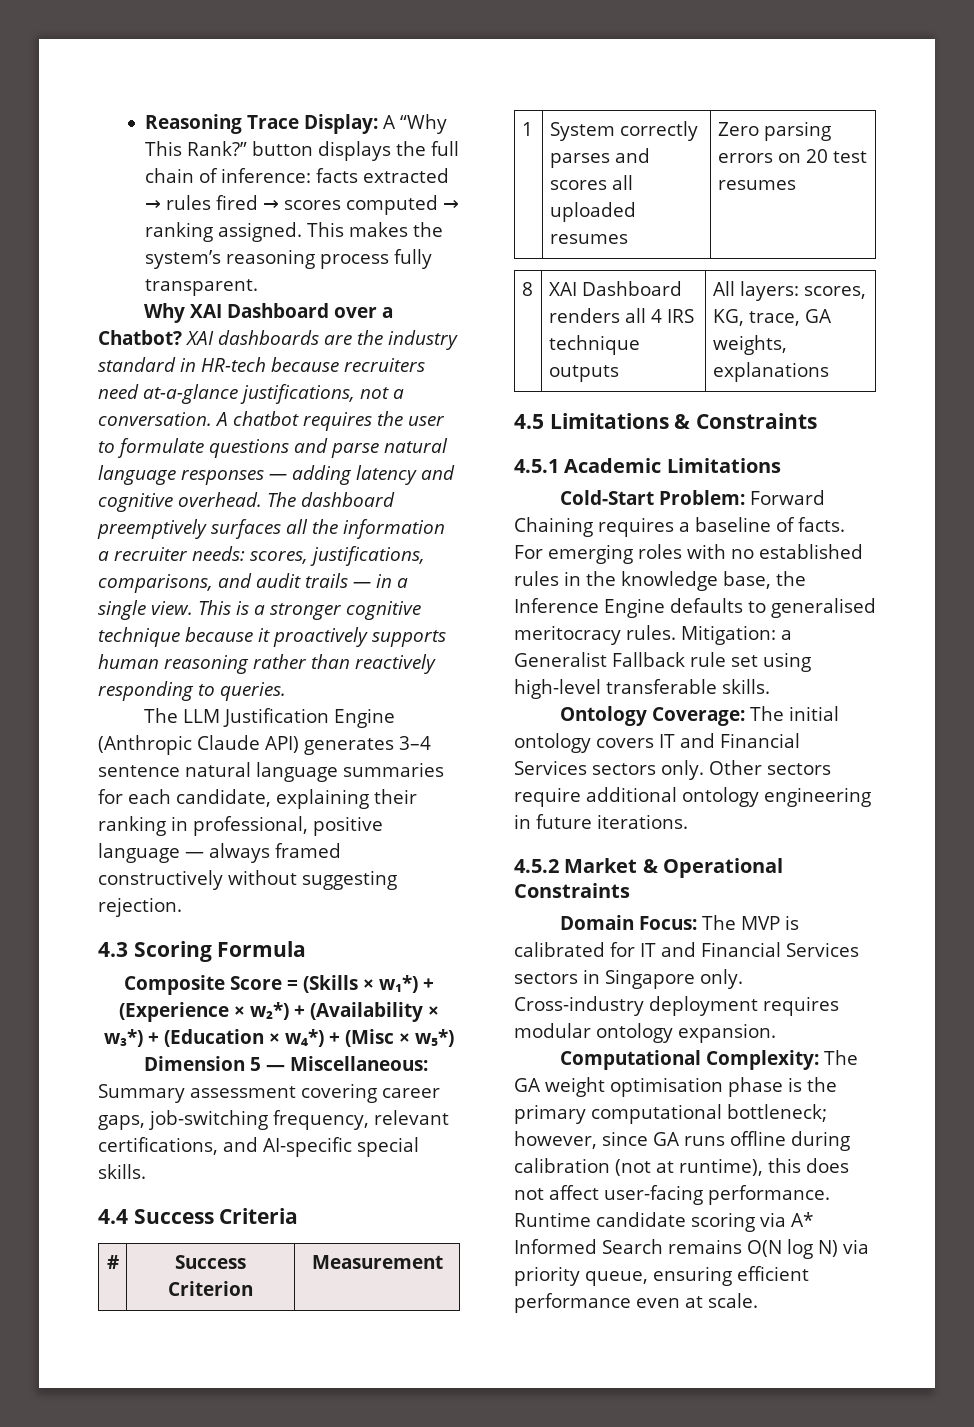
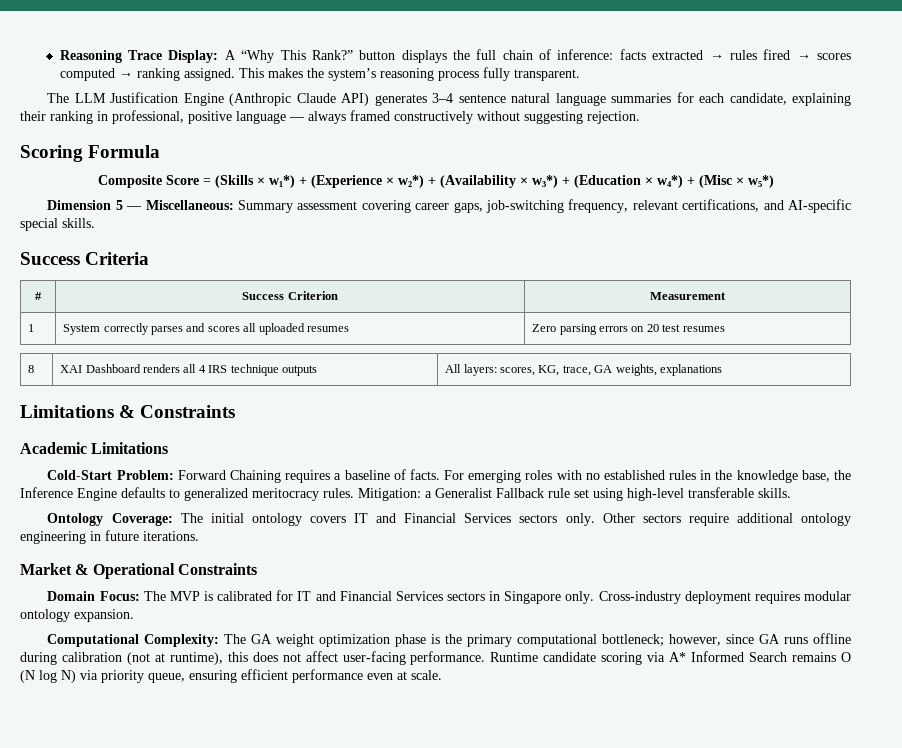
[144,303,394,323] [98,330,458,350] [98,357,425,372] [98,384,404,404] [98,411,445,431] [98,438,448,458] [98,465,455,485] [98,492,395,512] [97,519,445,539] [98,546,425,566] [98,573,408,593] [98,600,421,620] [98,627,446,647] [98,654,436,674] [98,681,286,701] // Why XAI Dashboard over a Chatbot? XAI dashboards are the industry standard in HR-tech because recruiters need at-a-glance justifications, not a conversation. A chatbot requires the user to formulate questions and parse natural language responses — adding latency and cognitive overhead. The dashboard preemptively surfaces all the information a recruiter needs: scores, justifications, comparisons, and audit trails — in a single view. This is a stronger cognitive technique because it proactively supports human reasoning rather than reactively responding to queries. -> (580, 75) none
[98,942,128,957] 4.3 -> (640, 117) none
[98,1209,128,1224] 4.4 -> (95, 223) none
[514,414,544,429] 4.5 -> (722, 370) none
[514,459,559,473] 4.5.1 -> (236, 411) none
[771,598,876,618] generalised -> [184,488,248,501] generalized
[514,859,559,873] 4.5.2 -> (199, 536) none
[610,1077,723,1097] optimisation -> [319,634,391,647] optimization
[747,1240,782,1257] O(N -> [840,652,851,662] [20,670,35,683] O (N

